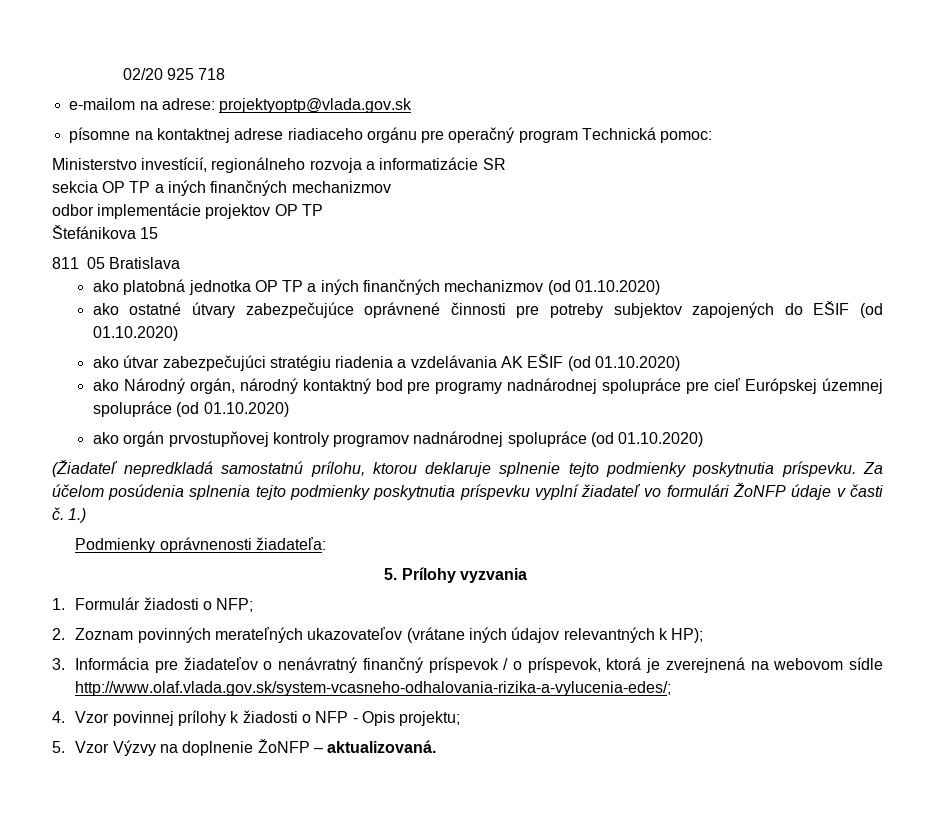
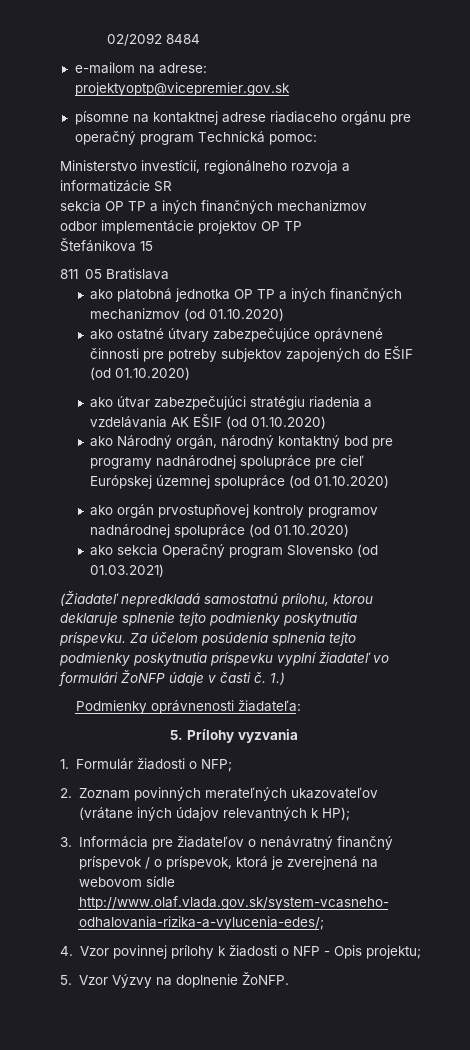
[122,68,226,80] 02/20 925 718 -> [106,33,200,46] 02/2092 8484
[219,98,413,113] projektyoptp@vlada.gov.sk -> [74,82,290,96] projektyoptp@vicepremier.gov.sk
(704, 439) none -> [90,544,379,558] [90,564,165,577] // ako sekcia Operačný program Slovensko (od 01.03.2021)
[257,739,437,753] ŽoNFP – aktualizovaná. -> [241,972,289,985] ŽoNFP.

